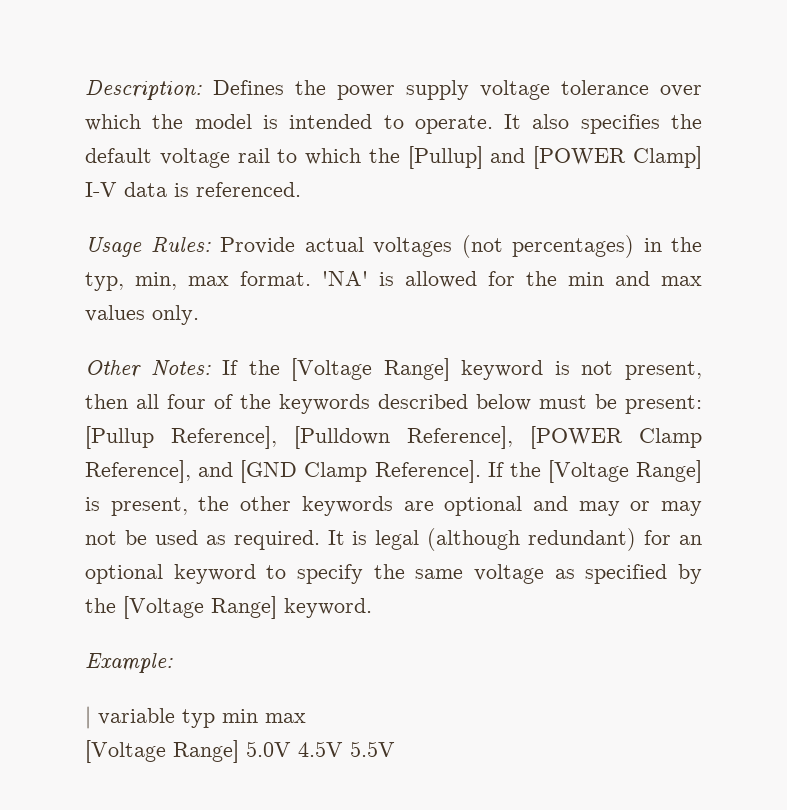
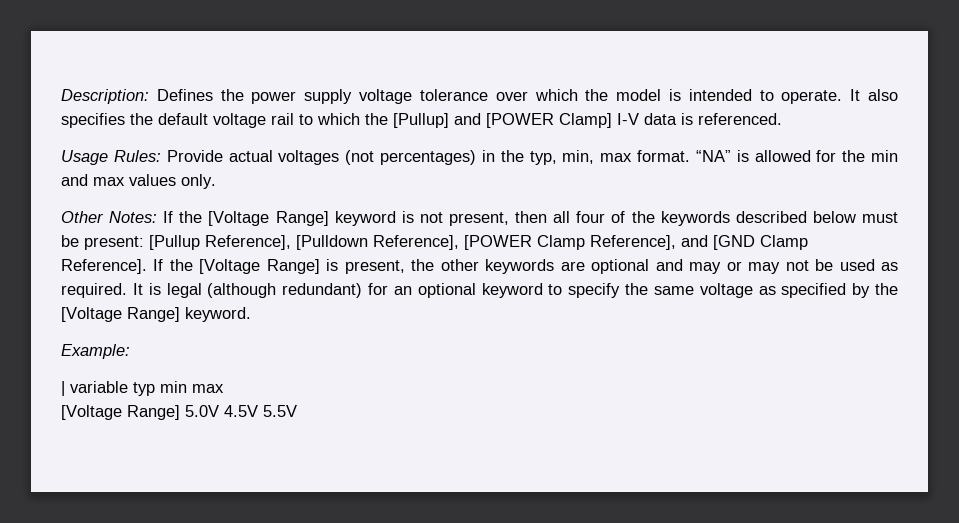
[322,271,368,286] 'NA' -> [695,150,731,162] “NA”

